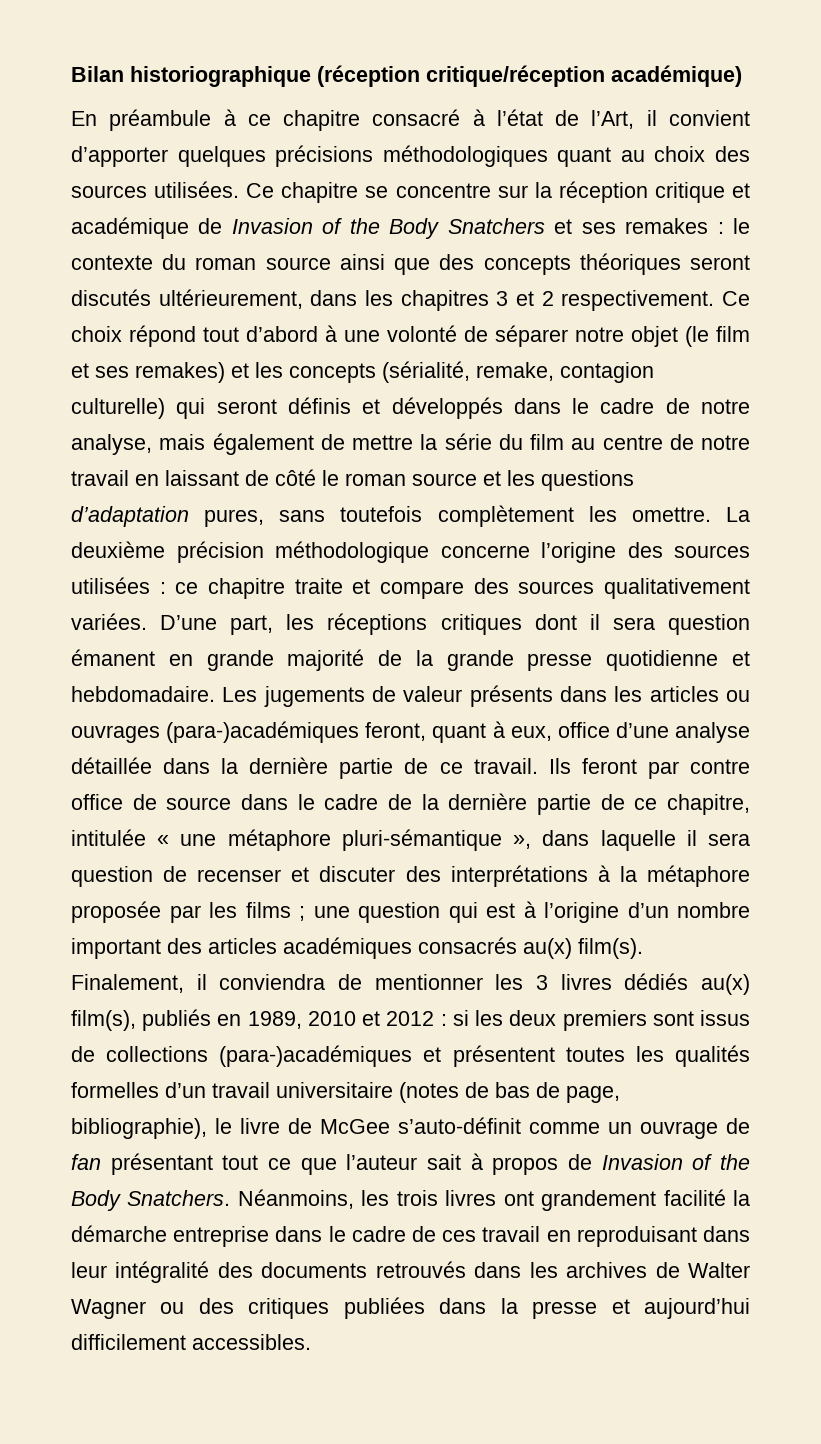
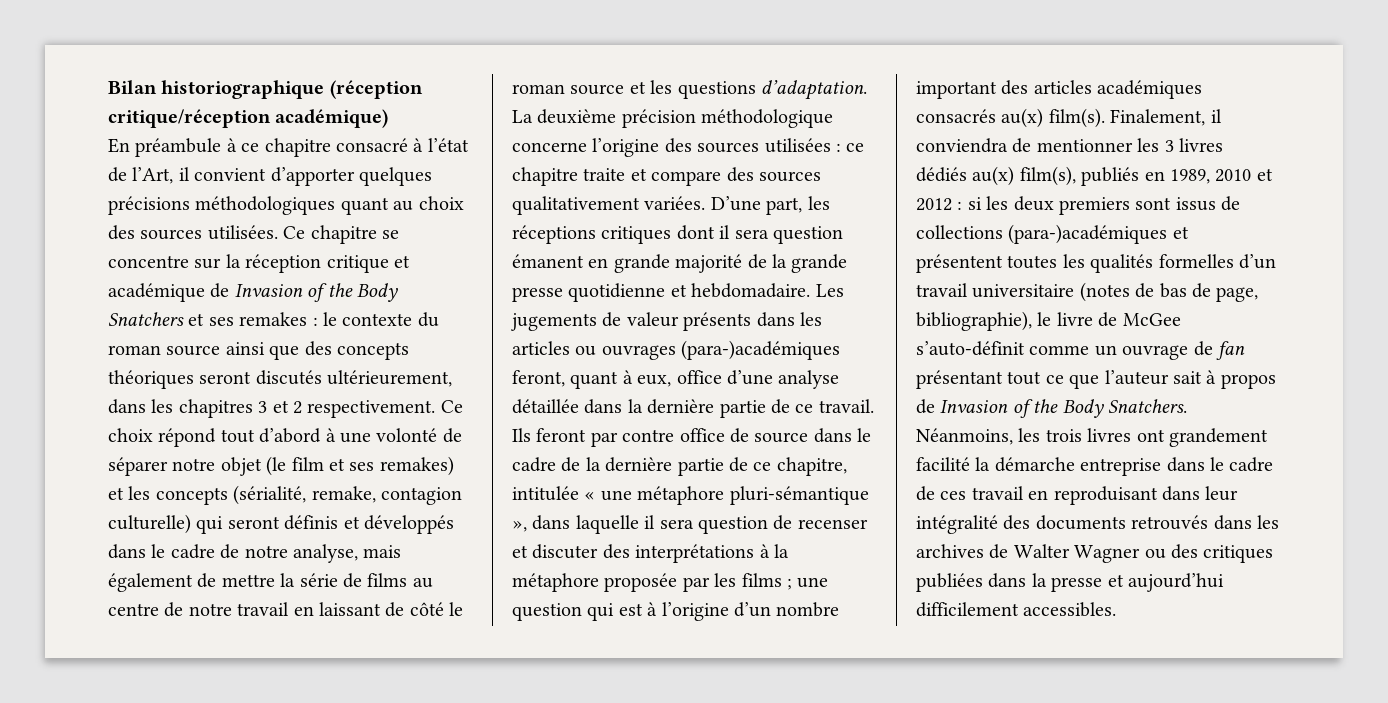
[498,434,564,450] du film -> [343,573,408,588] de films
[71,505,711,527] d’adaptation pures, sans toutefois complètement les omettre. -> [761,80,867,100] d’adaptation.

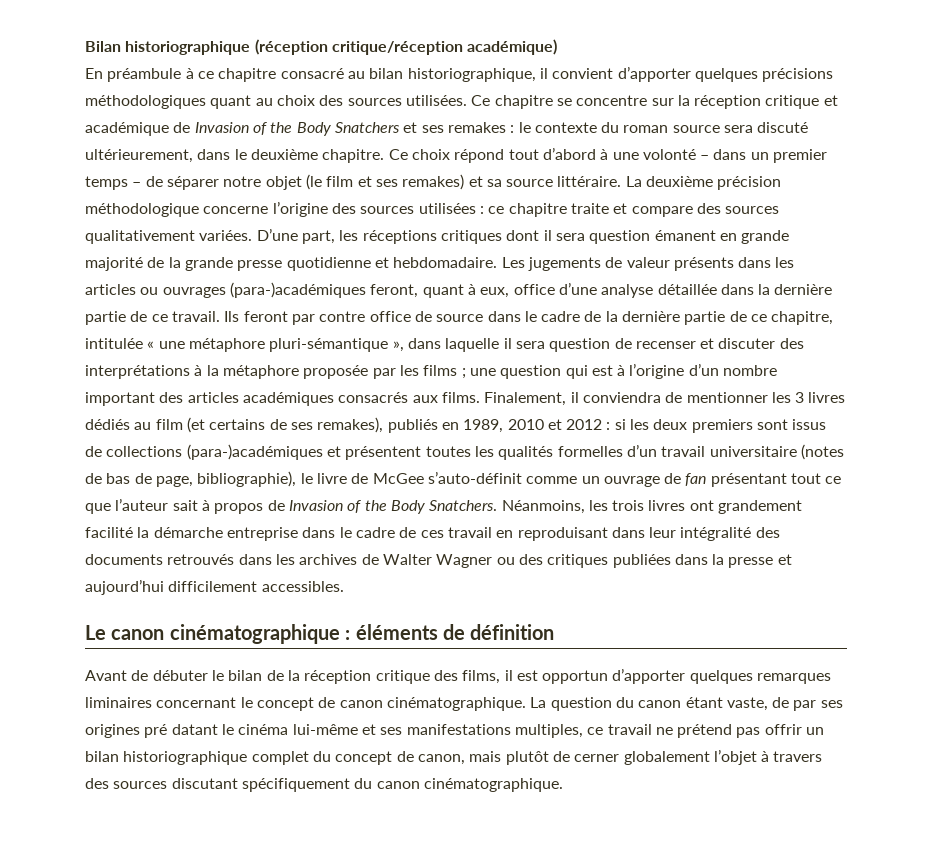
[413,138,469,152] [108,167,174,184] à l’état de l’Art, -> [347,68,536,82] au bilan historiographique,
[225,341,409,360] [108,370,453,389] [108,399,436,418] ainsi que des concepts théoriques seront discutés ultérieurement, dans les chapitres 3 et 2 respectivement. -> [724,122,809,133] [85,149,385,163] sera discuté ultérieurement, dans le deuxième chapitre.
(438, 435) none -> [700,149,828,163] [85,176,142,190] – dans un premier temps –
[128,485,462,505] [108,514,454,534] [108,544,402,563] [108,573,433,592] [108,602,464,617] [512,80,867,100] les concepts (sérialité, remake, contagion culturelle) qui seront définis et développés dans le cadre de notre analyse, mais également de mettre la série de films au centre de notre travail en laissant de côté le roman source et les questions d’adaptation. -> [486,176,622,187] sa source littéraire.
[1001,108,1105,128] au(x) film(s). -> [412,392,480,403] aux films.
[972,166,1076,186] au(x) film(s), -> [134,417,384,433] au film (et certains de ses remakes),
(1117, 609) none -> [85,624,555,644] [85,668,832,684] [85,697,843,711] [85,724,825,738] [85,749,823,765] [85,778,563,792] // Le canon cinématographique : éléments de définition // Avant de débuter le bilan de la réception critique des films, il est opportun d’apporter quelques remarques liminaires concernant le concept de canon cinématographique. La question du canon étant vaste, de par ses origines pré datant le cinéma lui-même et ses manifestations multiples, ce travail ne prétend pas offrir un bilan historiographique complet du concept de canon, mais plutôt de cerner globalement l’objet à travers des sources discutant spécifiquement du canon cinématographique.

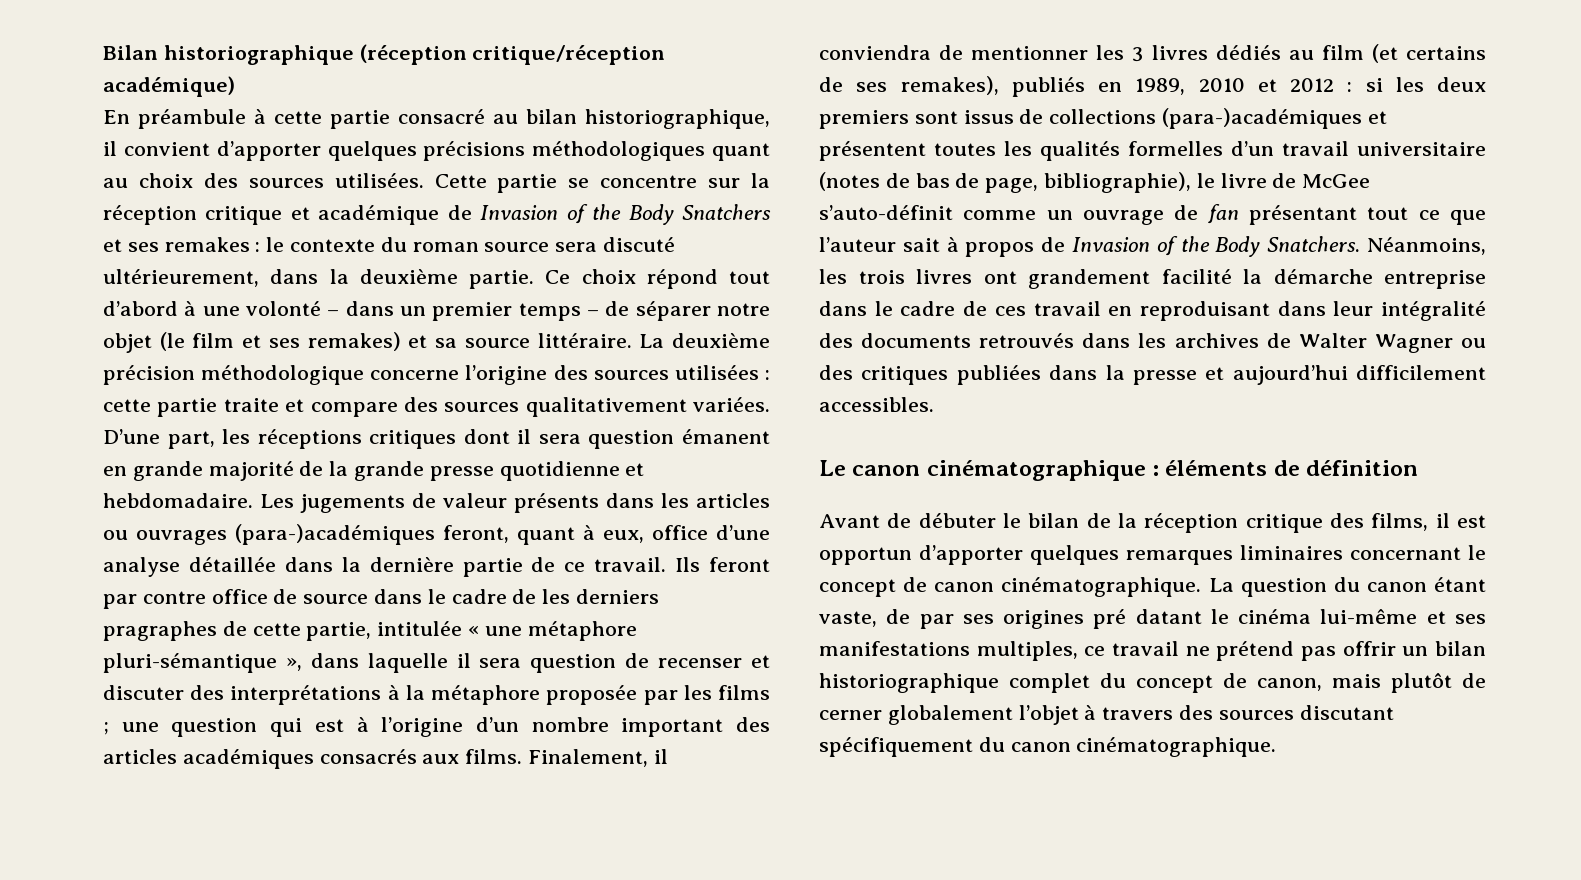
[197,68,277,82] ce chapitre -> [274,110,390,129] cette partie
[471,95,553,109] Ce chapitre -> [434,174,558,193] Cette partie
[234,149,385,163] le deuxième chapitre. -> [329,269,534,289] la deuxième partie.
[488,203,567,217] ce chapitre -> [103,398,218,417] cette partie
[605,311,834,325] la dernière partie de ce chapitre, -> [542,589,660,604] [103,621,372,641] les derniers pragraphes de cette partie,

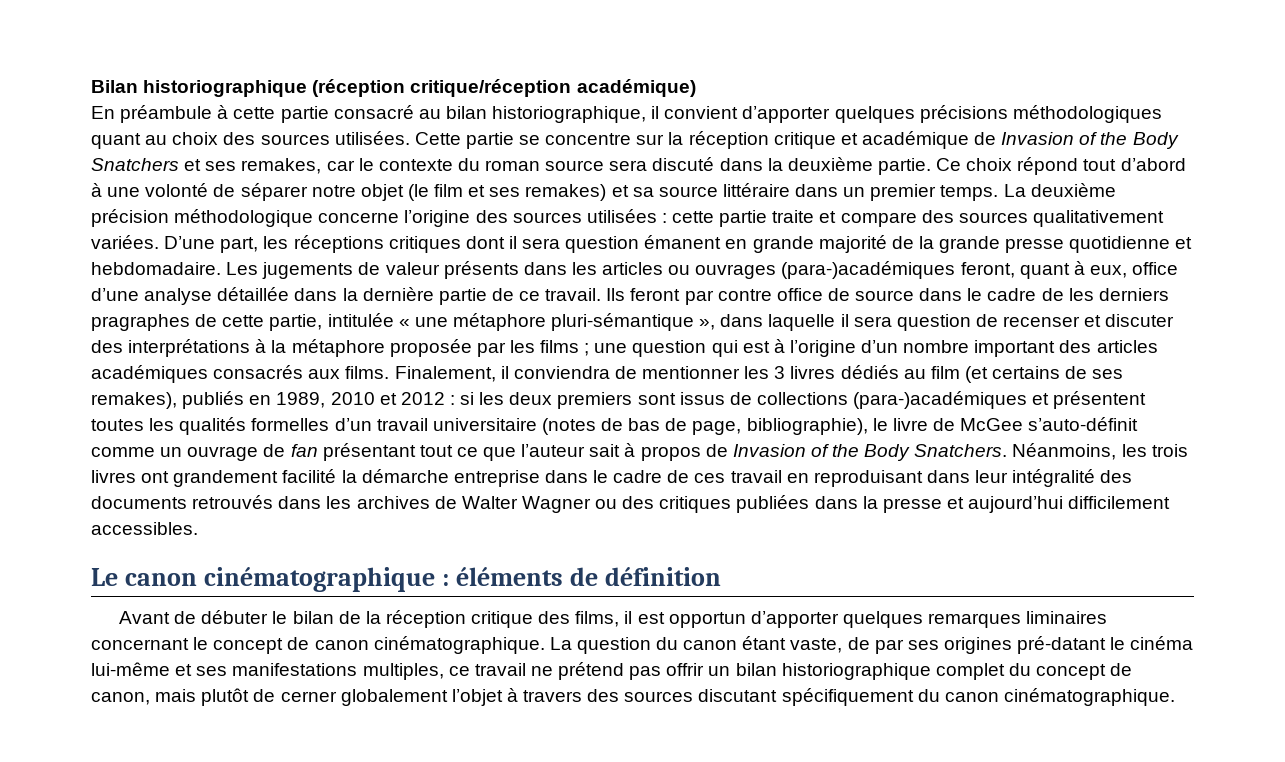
[164,237,261,252] remakes : -> [241,158,355,174] remakes, car
[103,269,259,287] ultérieurement, -> (715, 164) none
[327,301,599,321] – dans un premier temps – -> (209, 190) none
[537,333,632,348] littéraire. -> [722,183,999,201] littéraire dans un premier temps.
[1093,609,1202,629] pré datant -> [1017,636,1107,654] pré-datant

